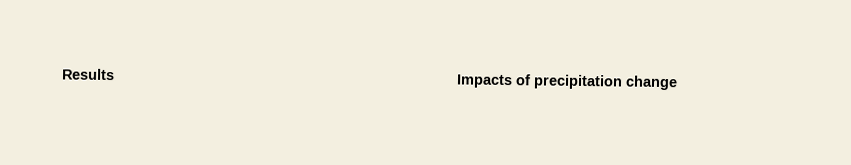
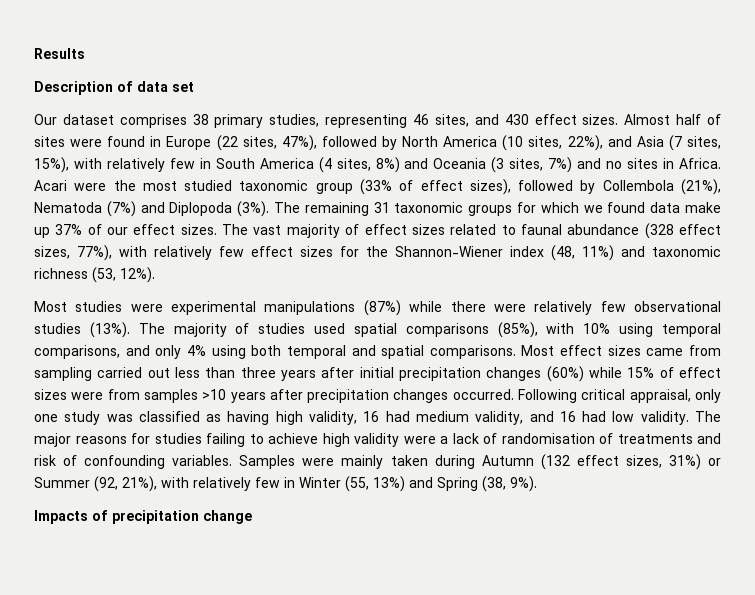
(115, 74) none -> [34,81,194,95] [34,114,722,128] [34,135,721,151] [34,157,721,173] [34,179,722,195] [34,201,721,217] [34,223,722,239] [34,245,721,261] [34,267,155,283] [34,300,722,316] [34,322,721,338] [34,345,721,359] [34,366,722,382] [34,389,721,403] [34,411,721,425] [34,433,721,447] [34,454,721,470] [34,476,537,492] // Description of data set // Our dataset comprises 38 primary studies, representing 46 sites, and 430 effect sizes. Almost half of sites were found in Europe (22 sites, 47%), followed by North America (10 sites, 22%), and Asia (7 sites, 15%), with relatively few in South America (4 sites, 8%) and Oceania (3 sites, 7%) and no sites in Africa. Acari were the most studied taxonomic group (33% of effect sizes), followed by Collembola (21%), Nematoda (7%) and Diplopoda (3%). The remaining 31 taxonomic groups for which we found data make up 37% of our effect sizes. The vast majority of effect sizes related to faunal abundance (328 effect sizes, 77%), with relatively few effect sizes for the Shannon-Wiener index (48, 11%) and taxonomic richness (53, 12%). // Most studies were experimental manipulations (87%) while there were relatively few observational studies (13%). The majority of studies used spatial comparisons (85%), with 10% using temporal comparisons, and only 4% using both temporal and spatial comparisons. Most effect sizes came from sampling carried out less than three years after initial precipitation changes (60%) while 15% of effect sizes were from samples >10 years after precipitation changes occurred. Following critical appraisal, only one study was classified as having high validity, 16 had medium validity, and 16 had low validity. The major reasons for studies failing to achieve high validity were a lack of randomisation of treatments and risk of confounding variables. Samples were mainly taken during Autumn (132 effect sizes, 31%) or Summer (92, 21%), with relatively few in Winter (55, 13%) and Spring (38, 9%).

